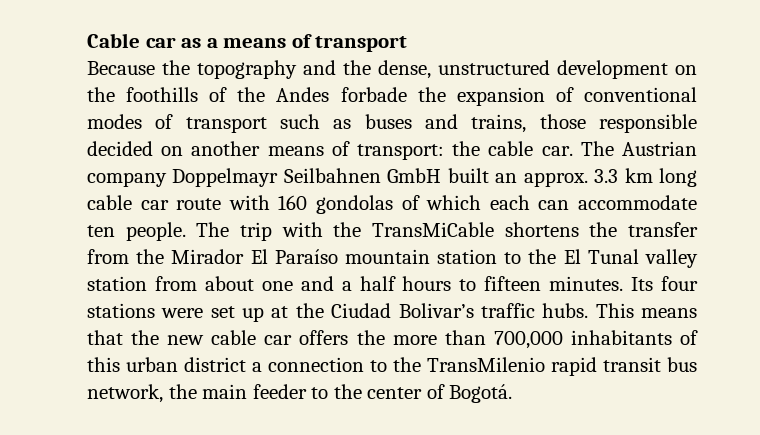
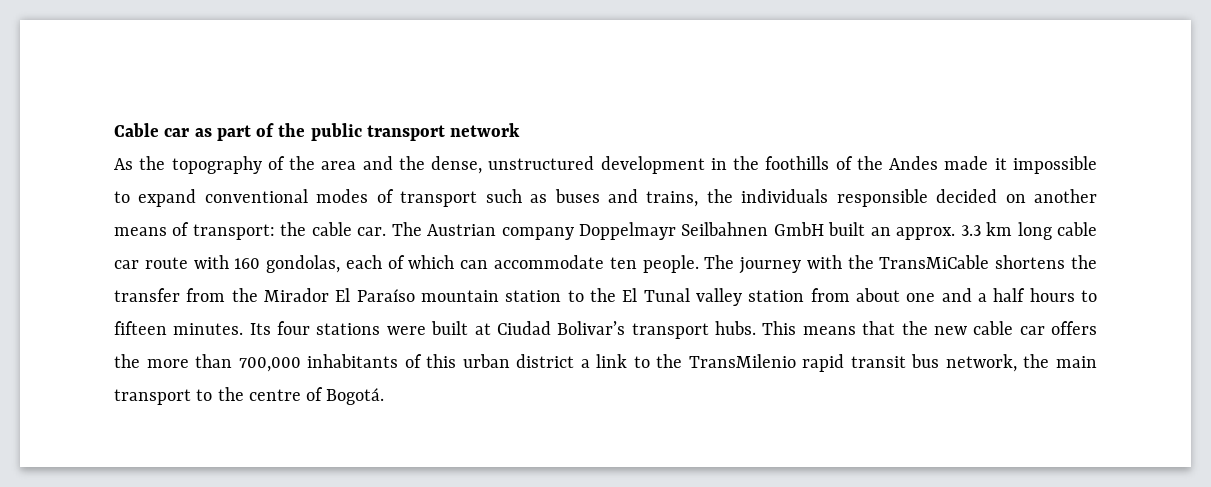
[206,34,408,52] [87,60,297,79] a means of transport // Because the topography -> [216,123,521,141] [114,156,357,174] part of the public transport network // As the topography of the area
[675,65,697,75] on -> [710,158,727,170] in
[340,87,574,106] forbade the expansion of -> [944,156,1098,174] [114,189,197,207] made it impossible to expand
[539,114,586,129] those -> [706,189,829,203] the individuals
[316,195,393,214] gondolas -> [266,255,382,273] gondolas, each
[489,195,530,210] each -> (455, 262) none
[240,222,272,241] trip -> [739,257,802,274] journey
[210,303,324,322] set up at the -> [431,321,491,335] built at
[480,303,535,318] traffic -> [631,323,709,339] transport
[268,357,364,372] connection -> [596,354,628,368] link
[252,384,423,399] feeder to the center -> [114,387,301,405] transport to the centre

